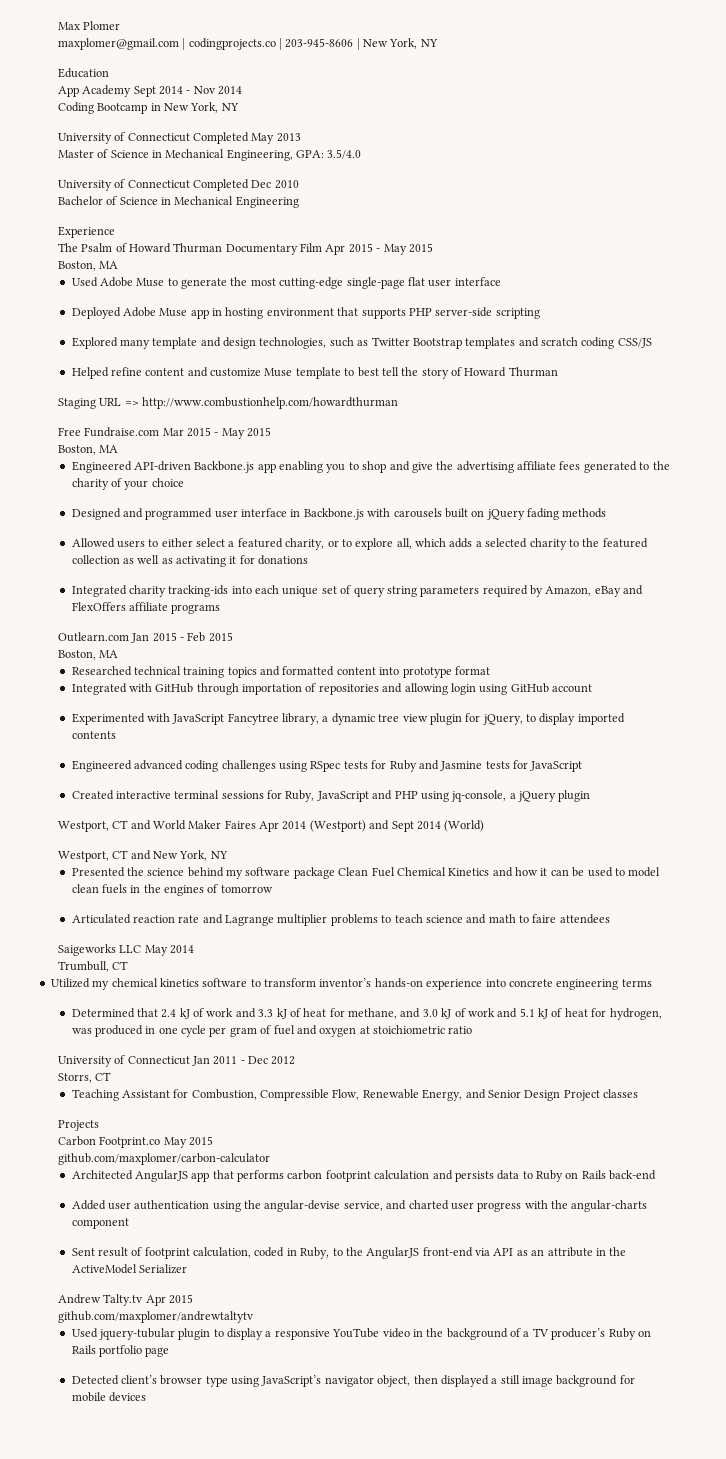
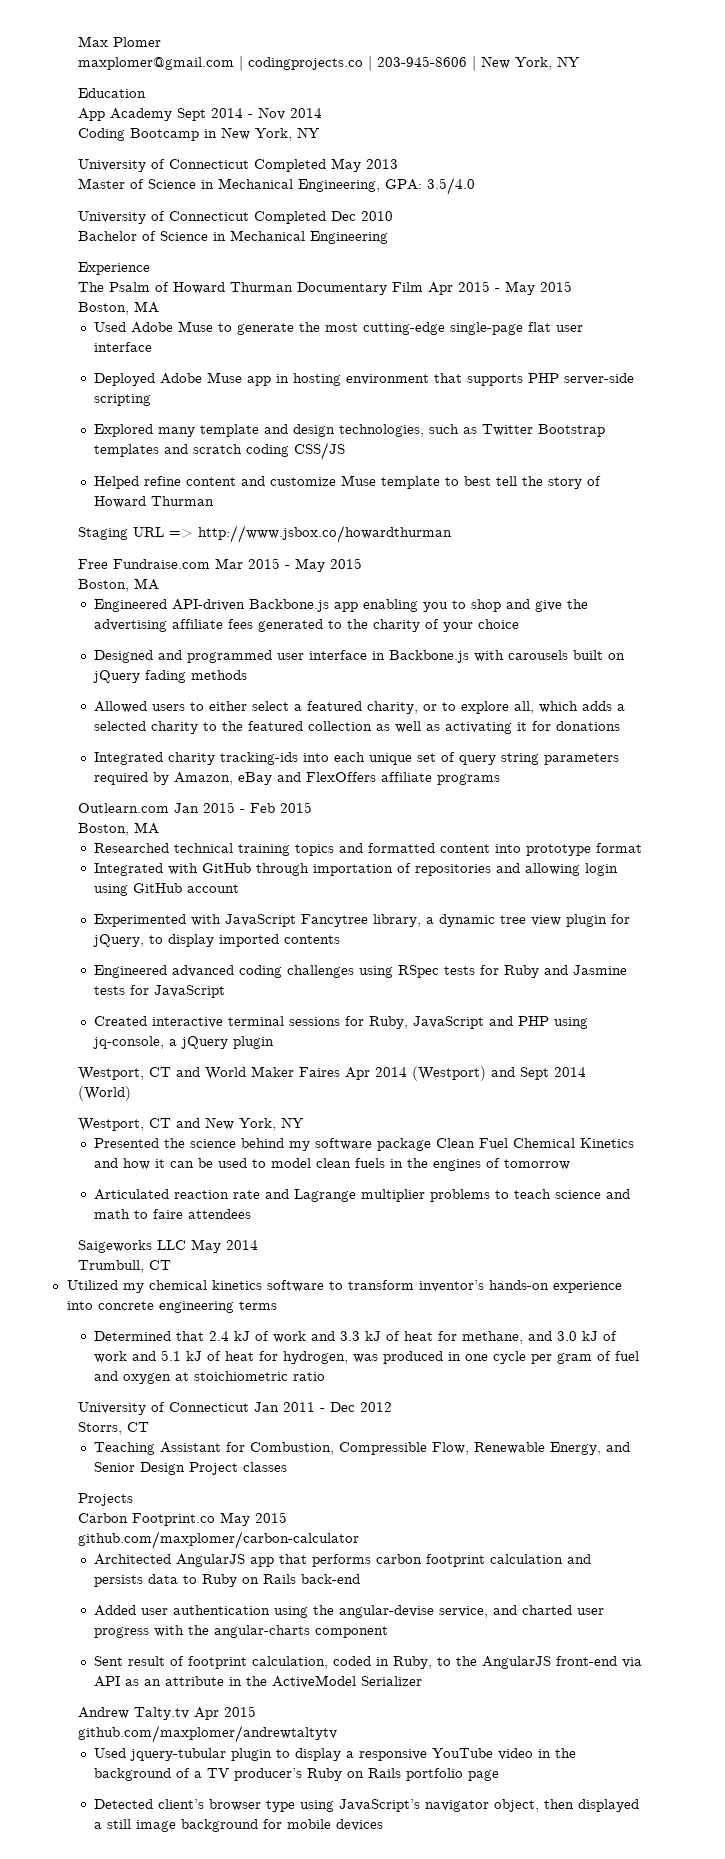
[141,397,398,409] http://www.combustionhelp.com/howardthurman -> [197,525,452,543] http://www.jsbox.co/howardthurman

